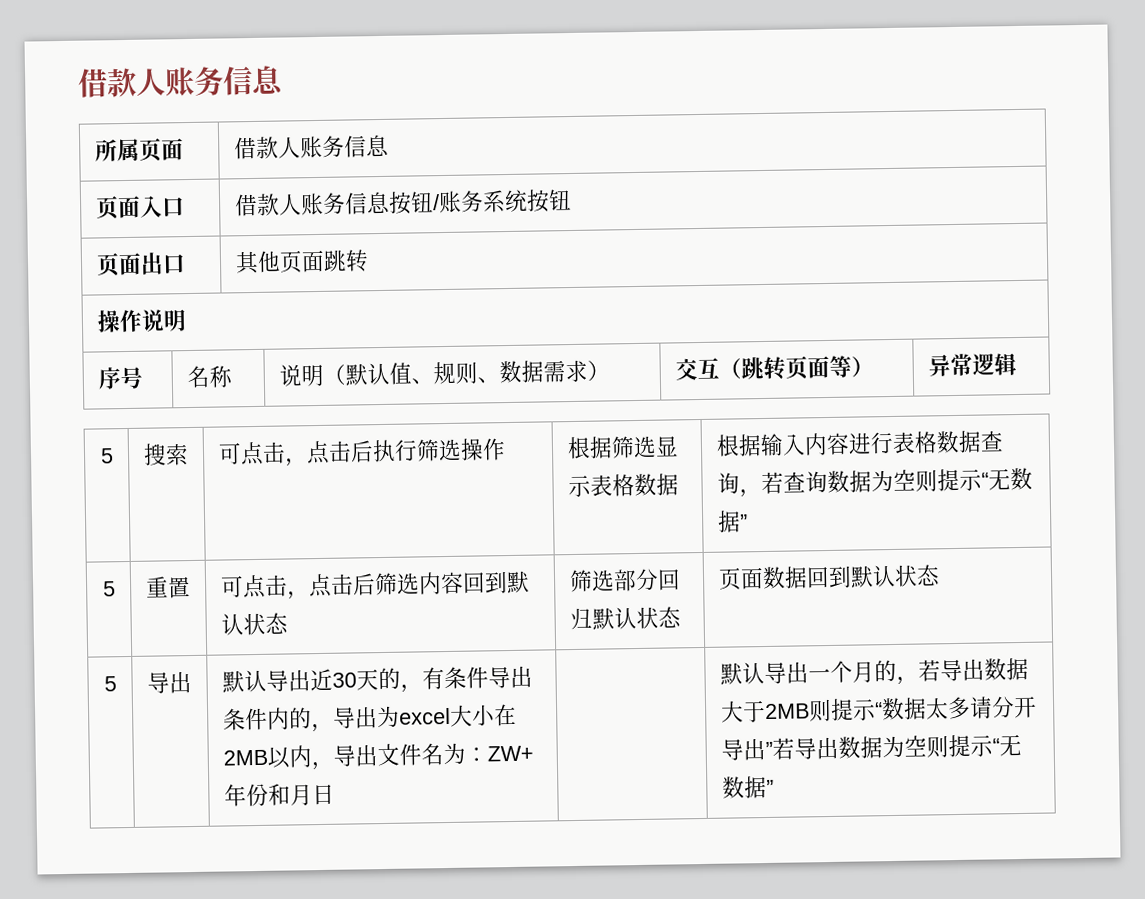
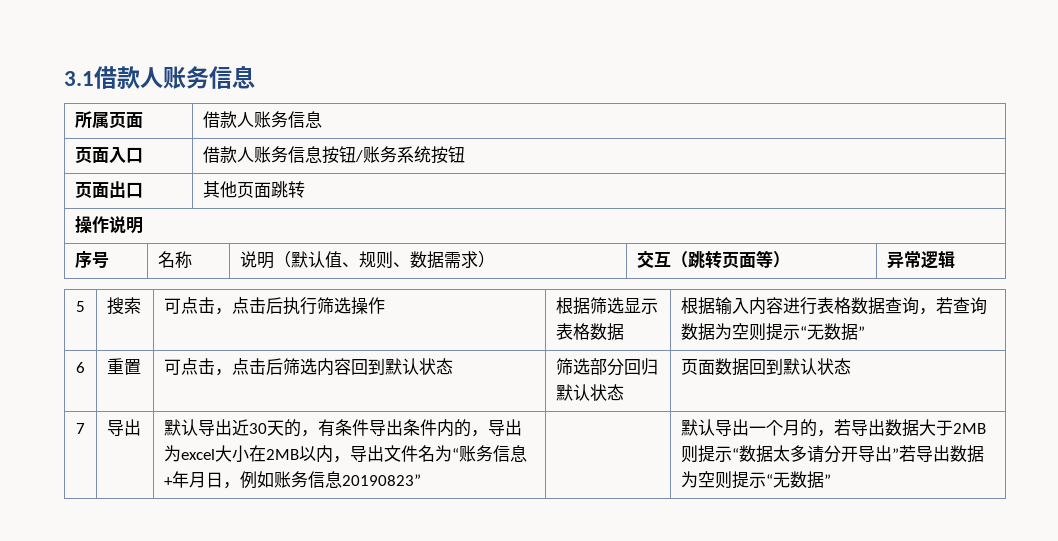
(77, 83) none -> [64,71,94,86] 3.1
[102,581,116,597] 5 -> [76,362,85,373] 6
[103,676,117,692] 5 -> [76,423,85,434] 7
[464,745,534,762] [223,783,335,807] ：ZW+年份和月日 -> [452,445,528,462] [164,471,422,489] “账务信息+年月日，例如账务信息20190823”

